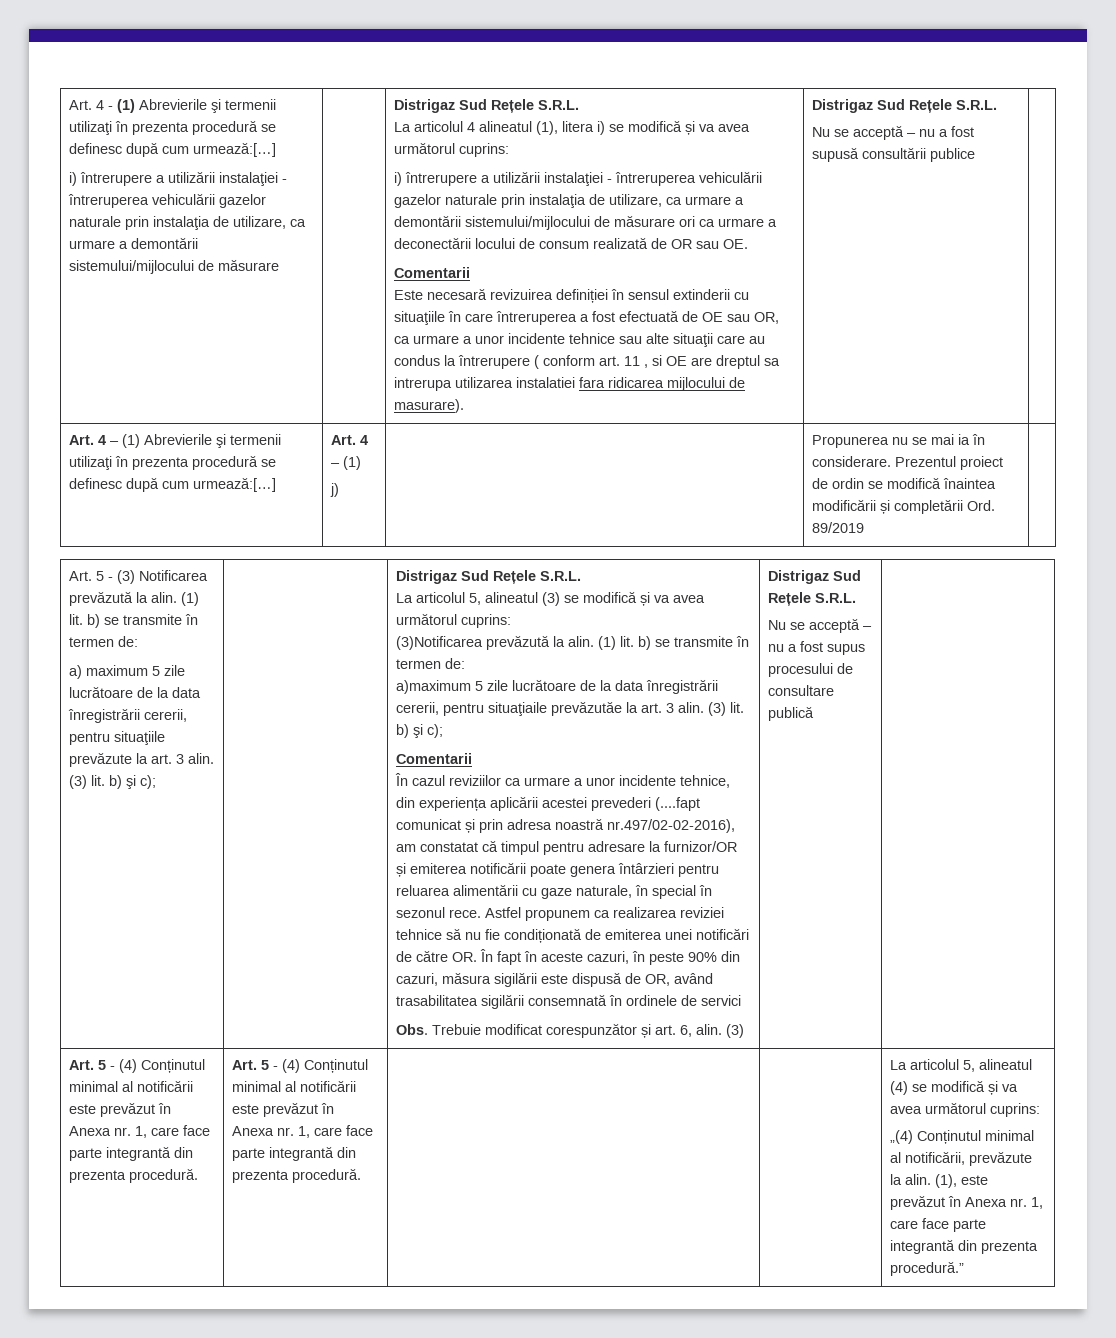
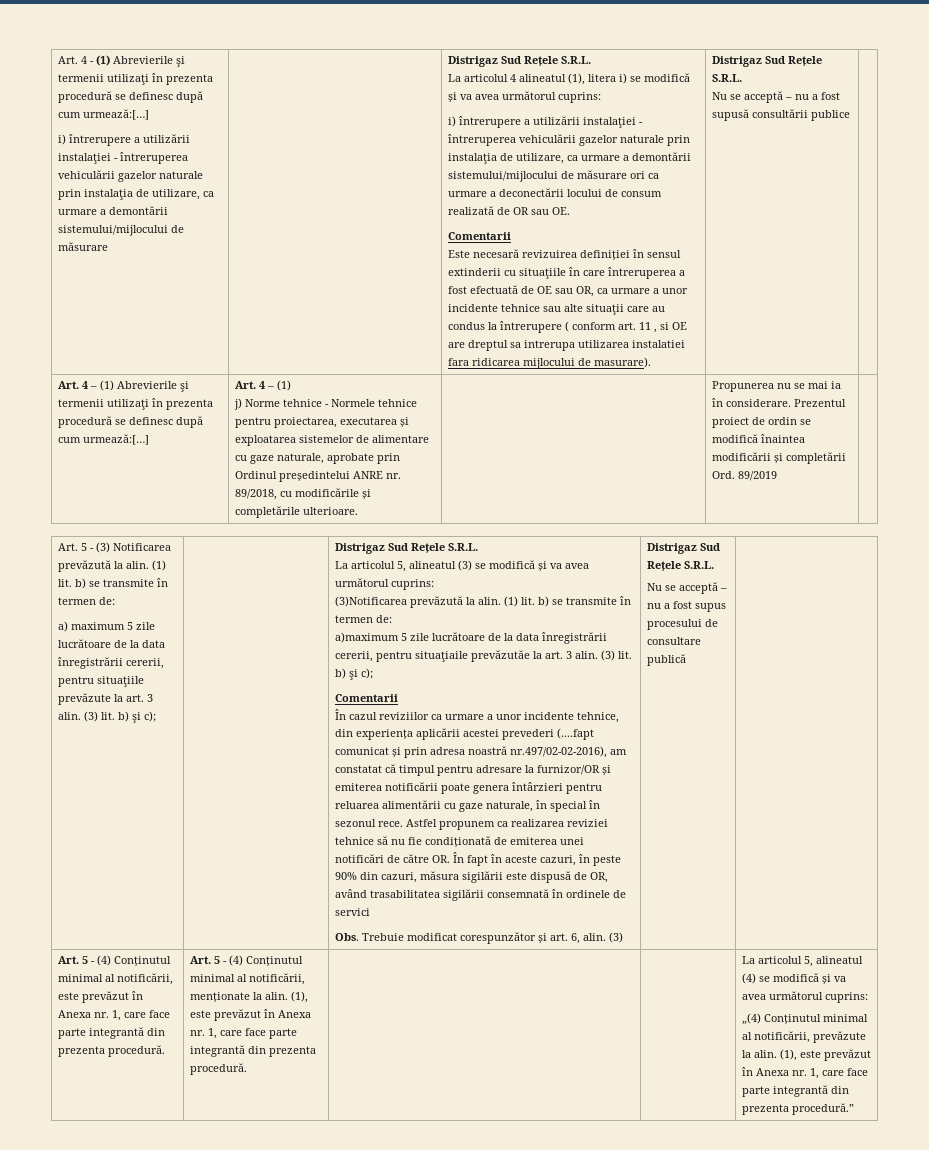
(340, 490) none -> [244,399,417,407] [234,417,409,428] [234,435,429,446] [234,453,400,464] [234,471,401,482] [234,488,371,500] [234,506,358,518] Norme tehnice - Normele tehnice pentru proiectarea, executarea și exploatarea sistemelor de alimentare cu gaze naturale, aprobate prin Ordinul președintelui ANRE nr. 89/2018, cu modificările și completările ulterioare.
[137,1080,194,1092] notificării -> [116,973,173,985] notificării,
[300,1080,357,1092] notificării -> [248,973,305,985] [189,991,308,1003] notificării, menționate la alin. (1),

